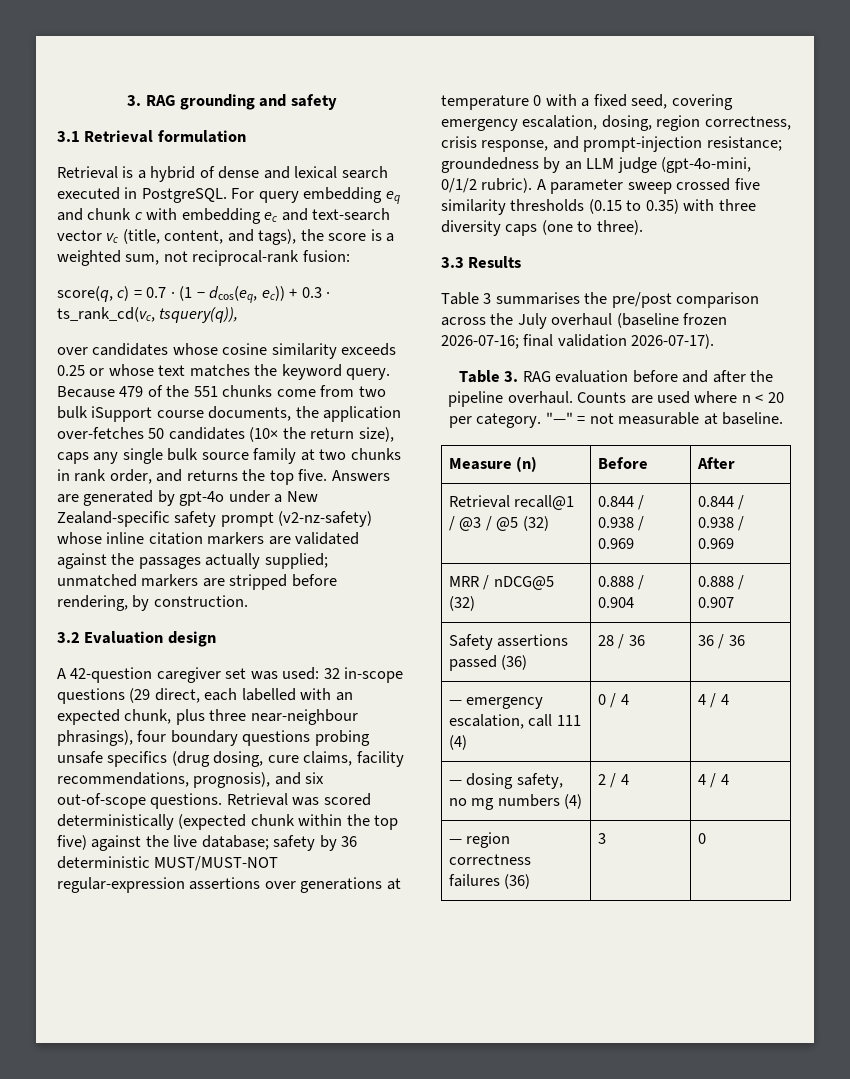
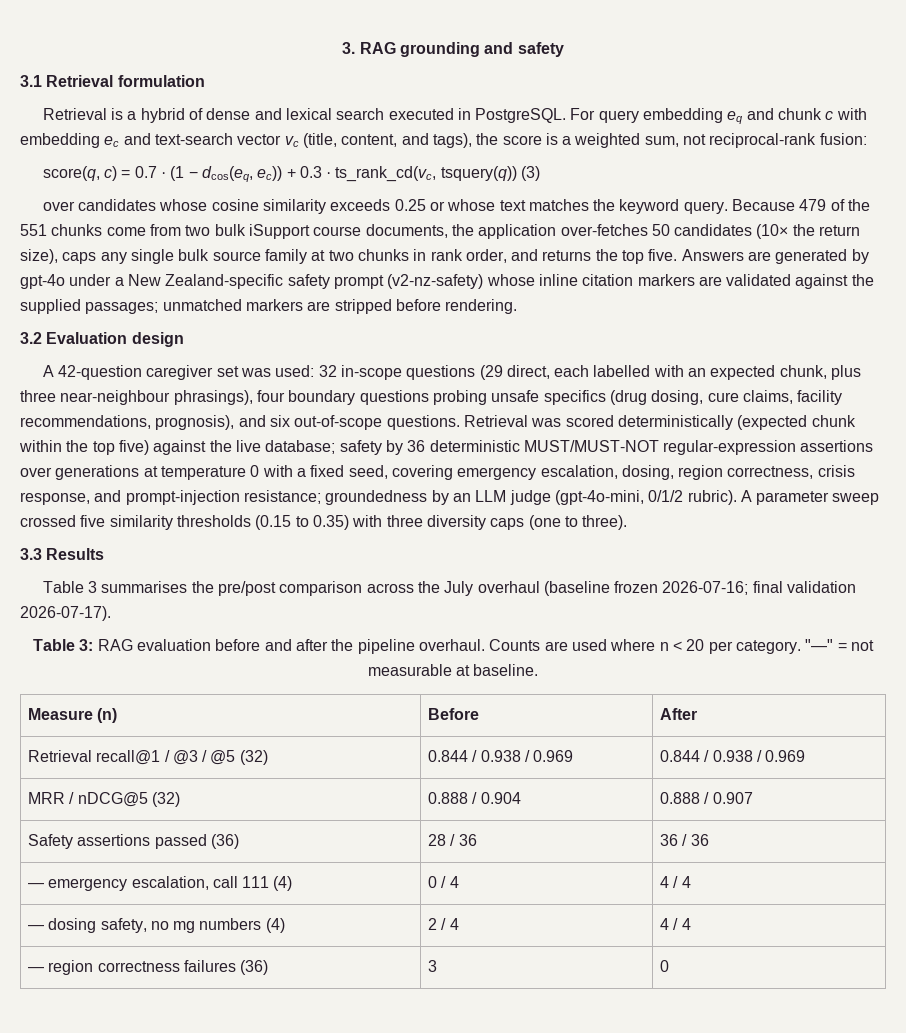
[159,307,239,323] tsquery(q)), -> [440,166,541,181] tsquery(q)) (3)
[138,553,328,569] passages actually supplied; -> [20,299,159,314] supplied passages;
[57,595,248,611] rendering, by construction. -> [445,299,518,314] rendering.
[504,371,519,382] 3. -> [79,639,94,651] 3:

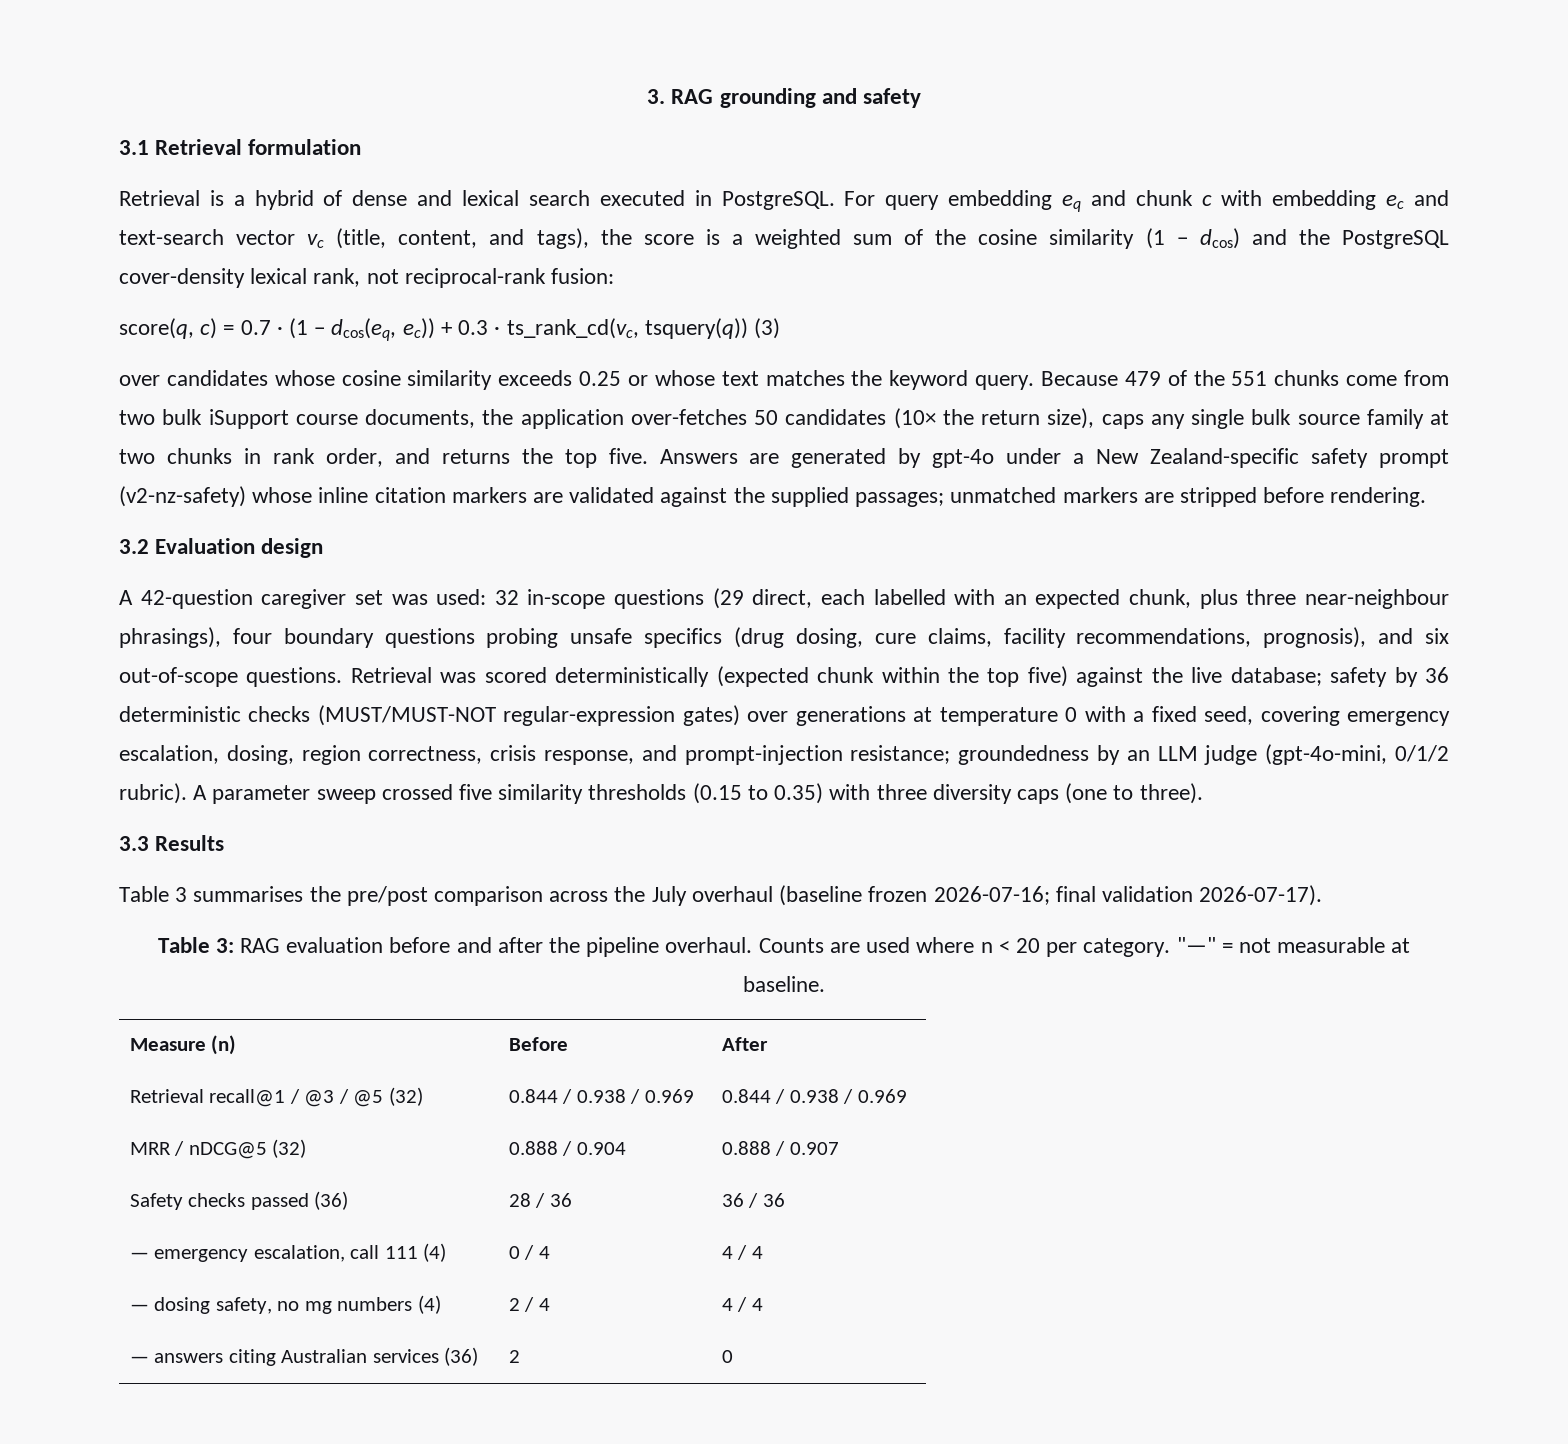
[644,136,679,147] sum, -> [853,228,1449,249] [119,268,361,288] sum of the cosine similarity (1 − dcos) and the PostgreSQL cover-density lexical rank,
[523,440,874,455] MUST/MUST-NOT regular-expression assertions -> [248,705,740,726] checks (MUST/MUST-NOT regular-expression gates)
[77,834,151,846] assertions -> [188,1193,246,1207] checks
[48,960,269,975] [427,960,437,972] region correctness failures (36) | 3 -> [154,1347,479,1366] [508,1350,520,1363] answers citing Australian services (36) | 2

